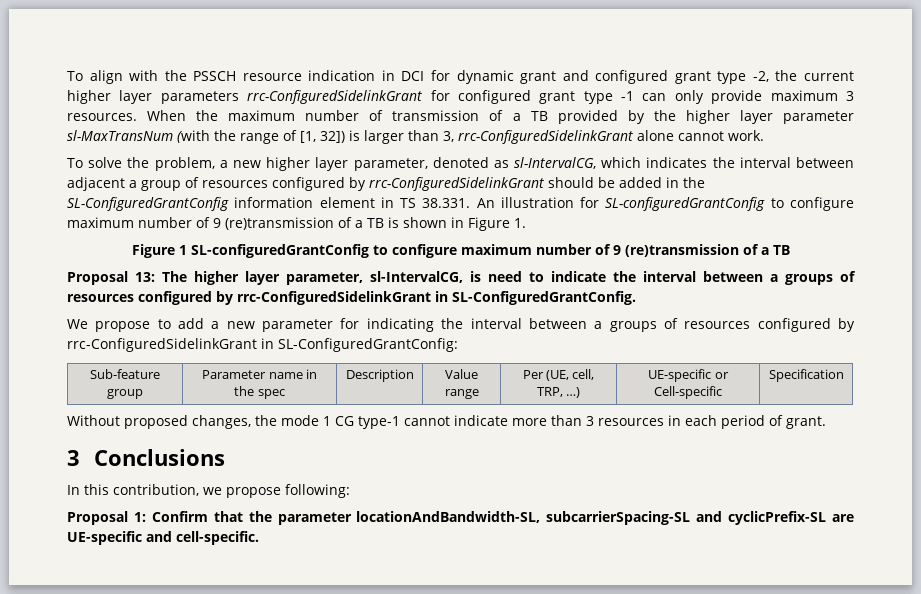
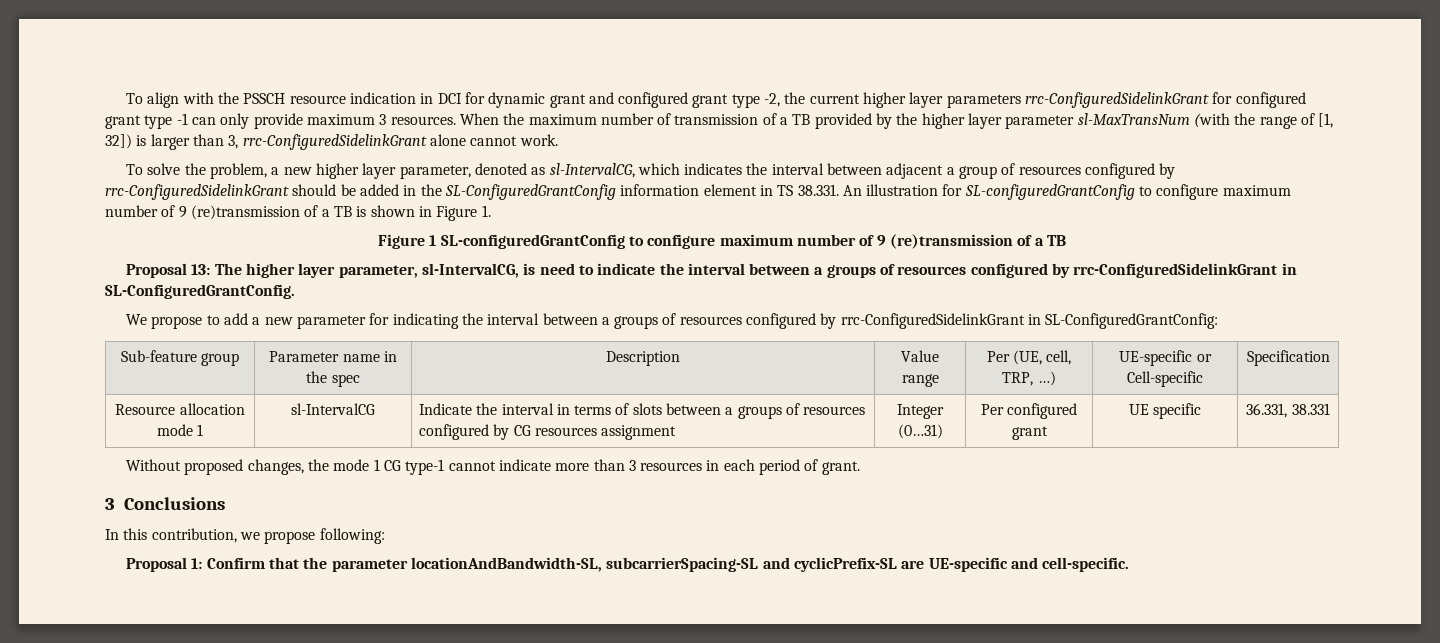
(844, 375) none -> [115,403,245,415] [156,424,204,436] [291,403,375,415] [418,403,866,419] [418,424,677,440] [897,404,944,419] [897,424,943,439] [980,403,1078,419] [1011,426,1048,440] [1128,403,1202,419] [1246,403,1330,418] // Resource allocation mode 1 | sl-IntervalCG | Indicate the interval in terms of slots between a groups of resources configured by CG resources assignment | Integer (0…31) | Per configured grant | UE specific | 36.331, 38.331

